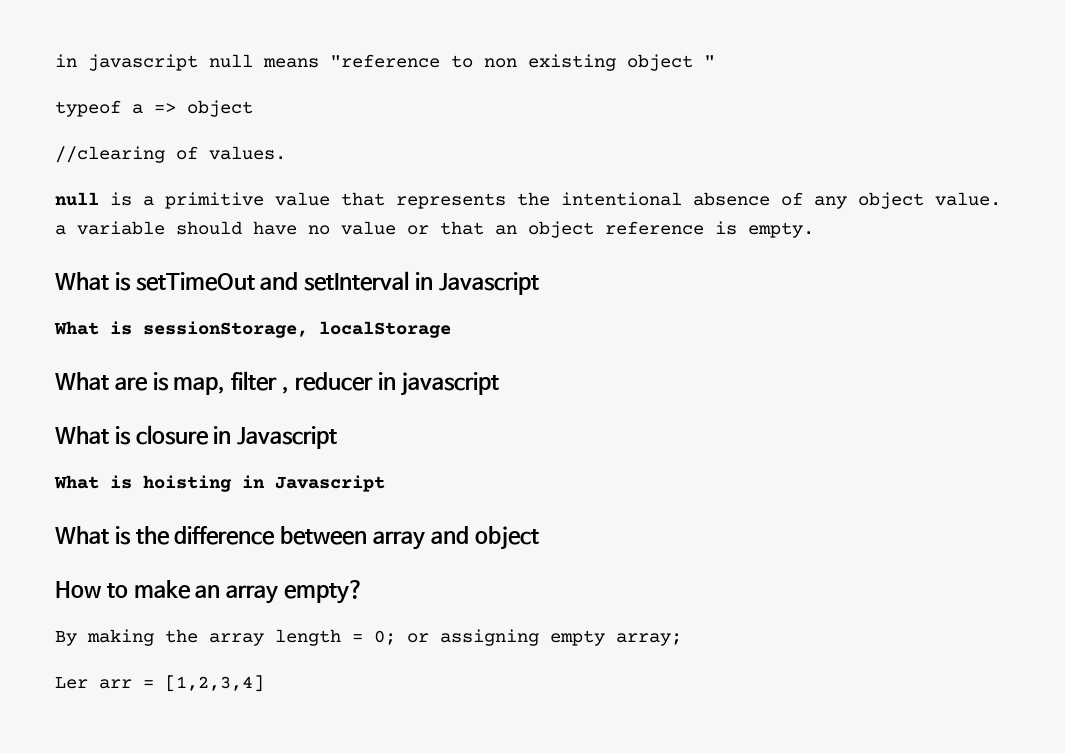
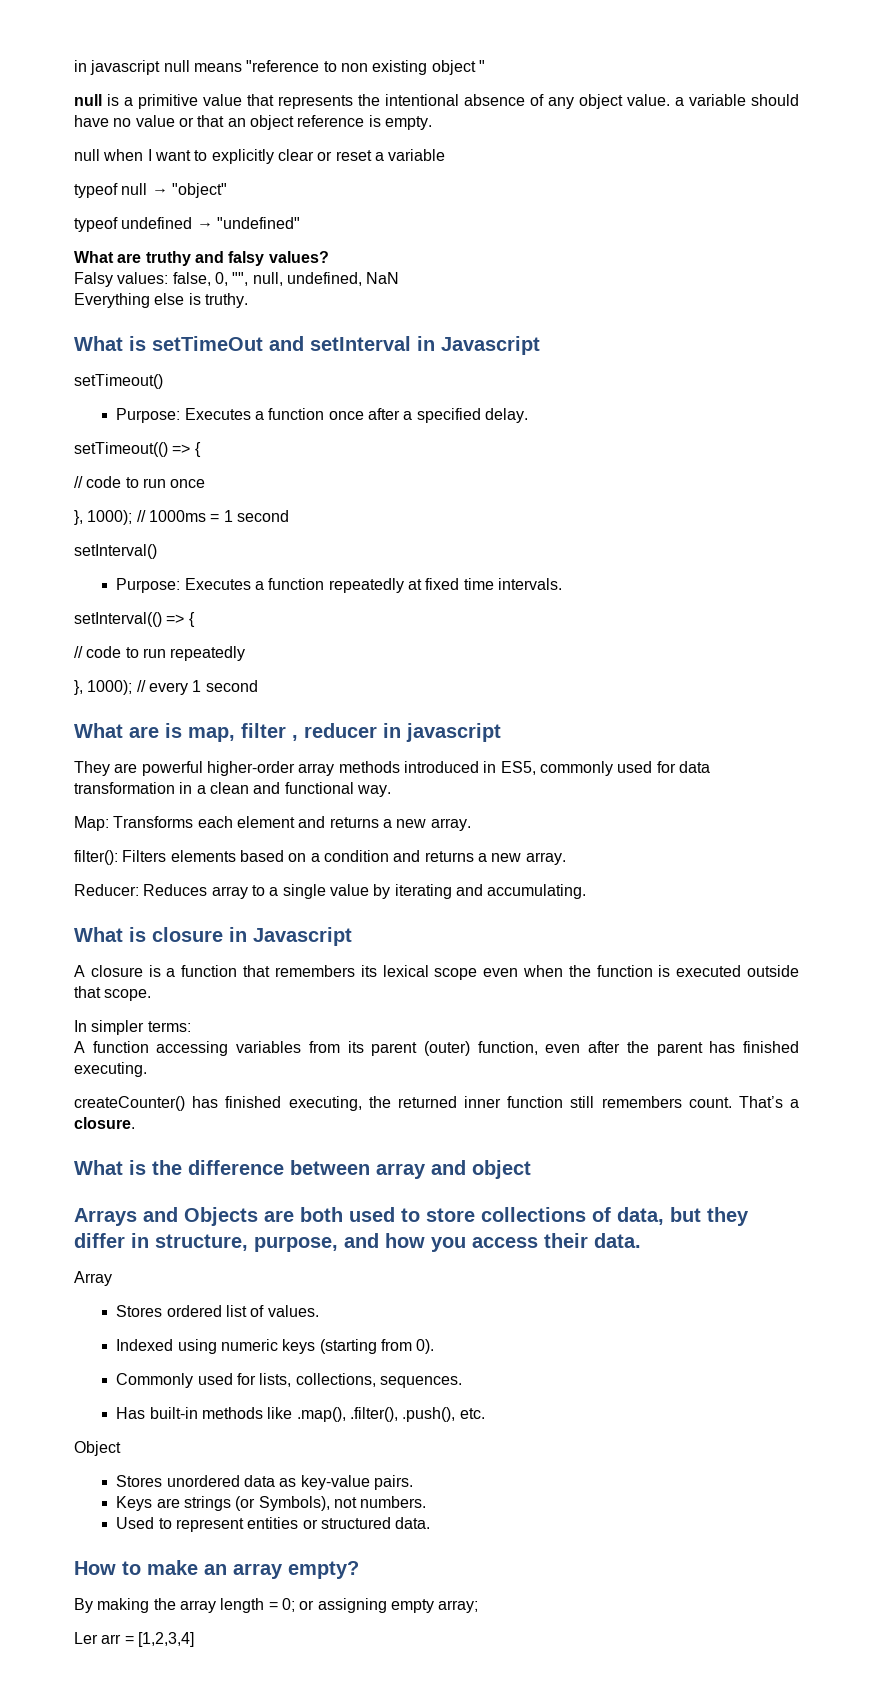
[55,100,253,117] [55,146,286,163] // typeof a => object // //clearing of values. -> (485, 66) none
(814, 230) none -> [74,149,446,164] [74,183,227,198] [74,217,300,232] [74,251,329,266] [74,272,400,287] [74,293,248,308] // null when I want to explicitly clear or reset a variable // typeof null → "object" // typeof undefined → "undefined" // What are truthy and falsy values? // Falsy values: false, 0, "", null, undefined, NaN // Everything else is truthy.
[54,321,451,338] What is sessionStorage, localStorage -> [74,374,163,389] [116,408,528,423] [74,442,201,457] [74,476,206,488] [74,510,289,525] [74,544,157,559] [116,578,562,593] [74,612,195,627] [74,646,246,661] [74,680,258,695] setTimeout() // Purpose: Executes a function once after a specified delay. // setTimeout(() => { // // code to run once // }, 1000); // 1000ms = 1 second // setInterval() // Purpose: Executes a function repeatedly at fixed time intervals. // setInterval(() => { // // code to run repeatedly // }, 1000); // every 1 second
(500, 384) none -> [74,761,710,776] [74,782,391,797] [74,816,471,831] [74,850,566,865] [74,884,587,899] // They are powerful higher-order array methods introduced in ES5, commonly used for data transformation in a clean and functional way. // Map: Transforms each element and returns a new array. // filter(): Filters elements based on a condition and returns a new array. // Reducer: Reduces array to a single value by iterating and accumulating.
[54,475,385,492] What is hoisting in Javascript -> [74,965,799,980] [74,986,152,1001] [74,1020,191,1035] [74,1041,799,1056] [74,1062,147,1077] [74,1096,799,1111] [74,1117,135,1129] A closure is a function that remembers its lexical scope even when the function is executed outside that scope. // In simpler terms: // A function accessing variables from its parent (outer) function, even after the parent has finished executing. // createCounter() has finished executing, the returned inner function still remembers count. That’s a closure.
(539, 538) none -> [74,1207,749,1226] [74,1233,641,1252] [74,1271,112,1286] [116,1305,319,1317] [116,1339,435,1354] [116,1373,463,1388] [116,1407,485,1422] [74,1441,121,1456] [116,1475,414,1490] [116,1496,427,1511] [116,1517,431,1532] // Arrays and Objects are both used to store collections of data, but they differ in structure, purpose, and how you access their data. // Array // Stores ordered list of values. // Indexed using numeric keys (starting from 0). // Commonly used for lists, collections, sequences. // Has built-in methods like .map(), .filter(), .push(), etc. // Object // Stores unordered data as key-value pairs. // Keys are strings (or Symbols), not numbers. // Used to represent entities or structured data.

